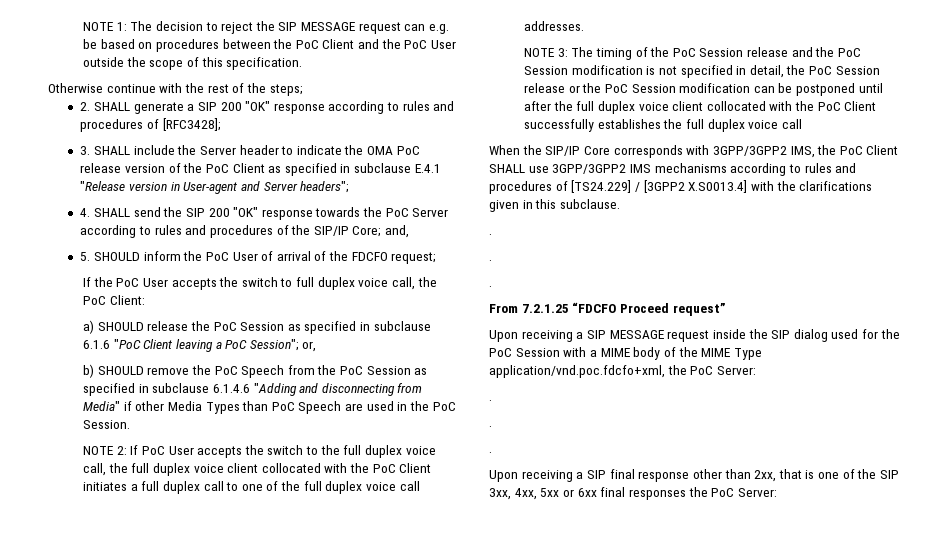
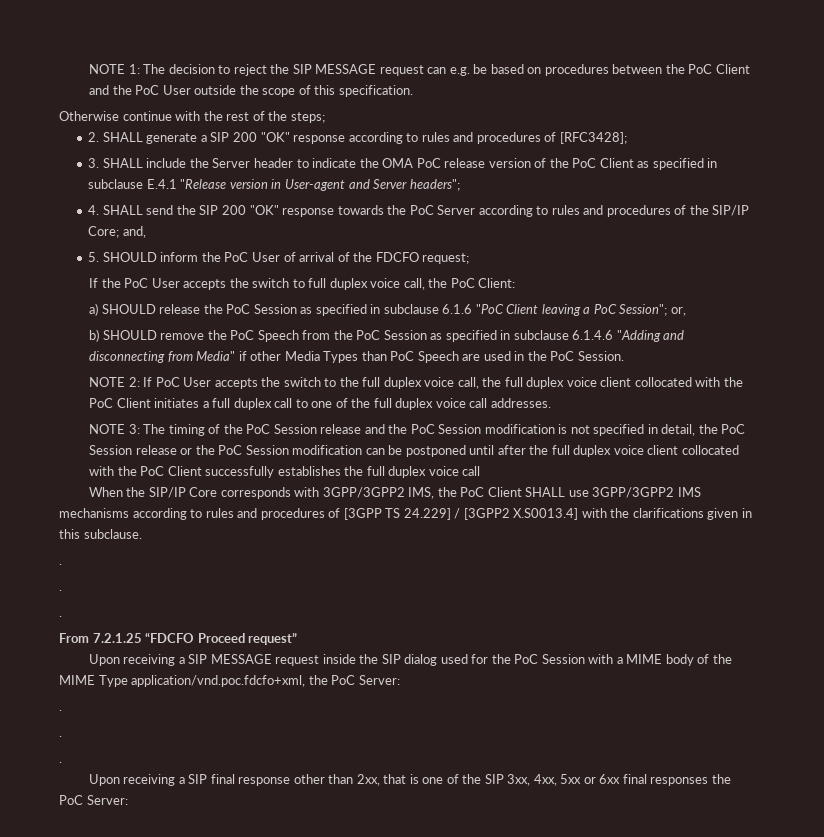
[571,180,632,193] [TS24.229] -> [343,508,451,520] [3GPP TS 24.229]

